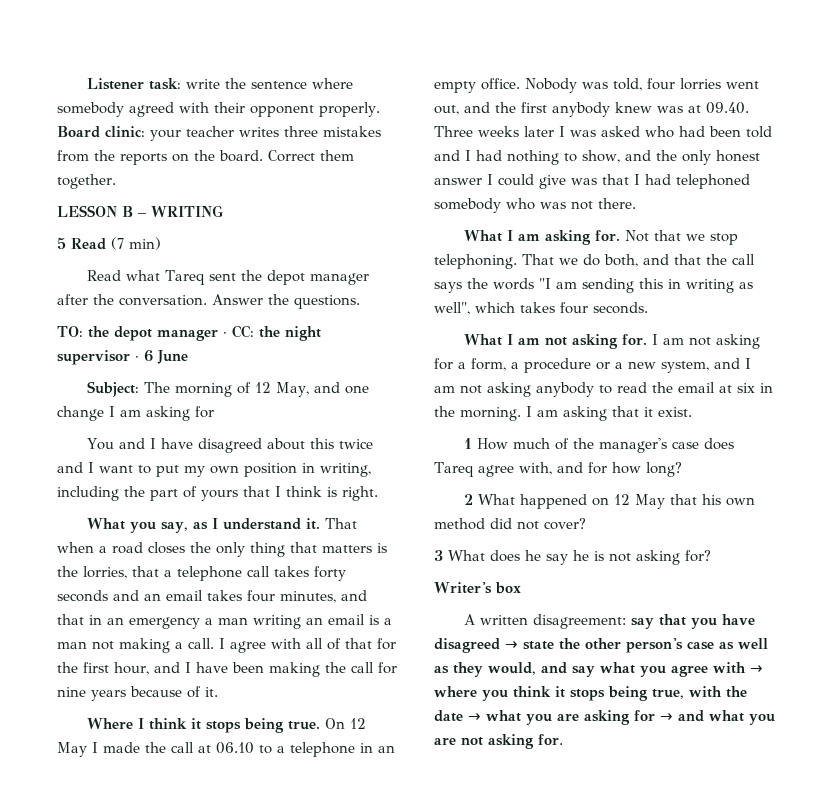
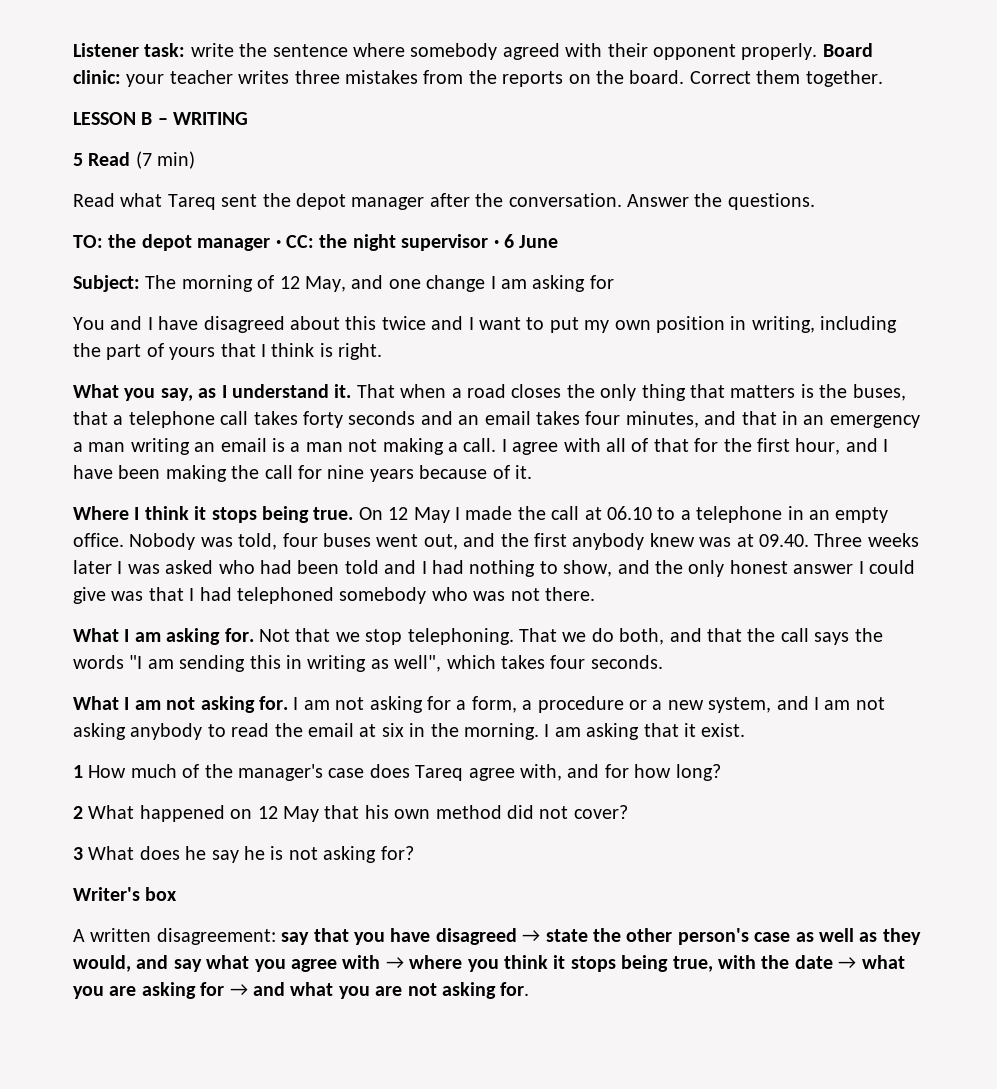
[83,566,127,579] lorries, -> [852,384,906,401] buses,
[680,78,721,90] lorries -> [323,533,371,547] buses

